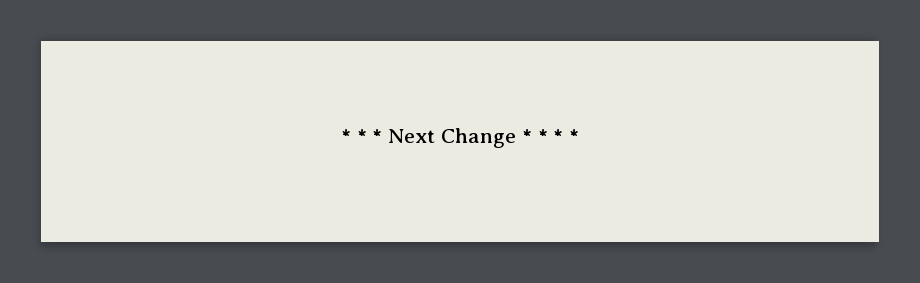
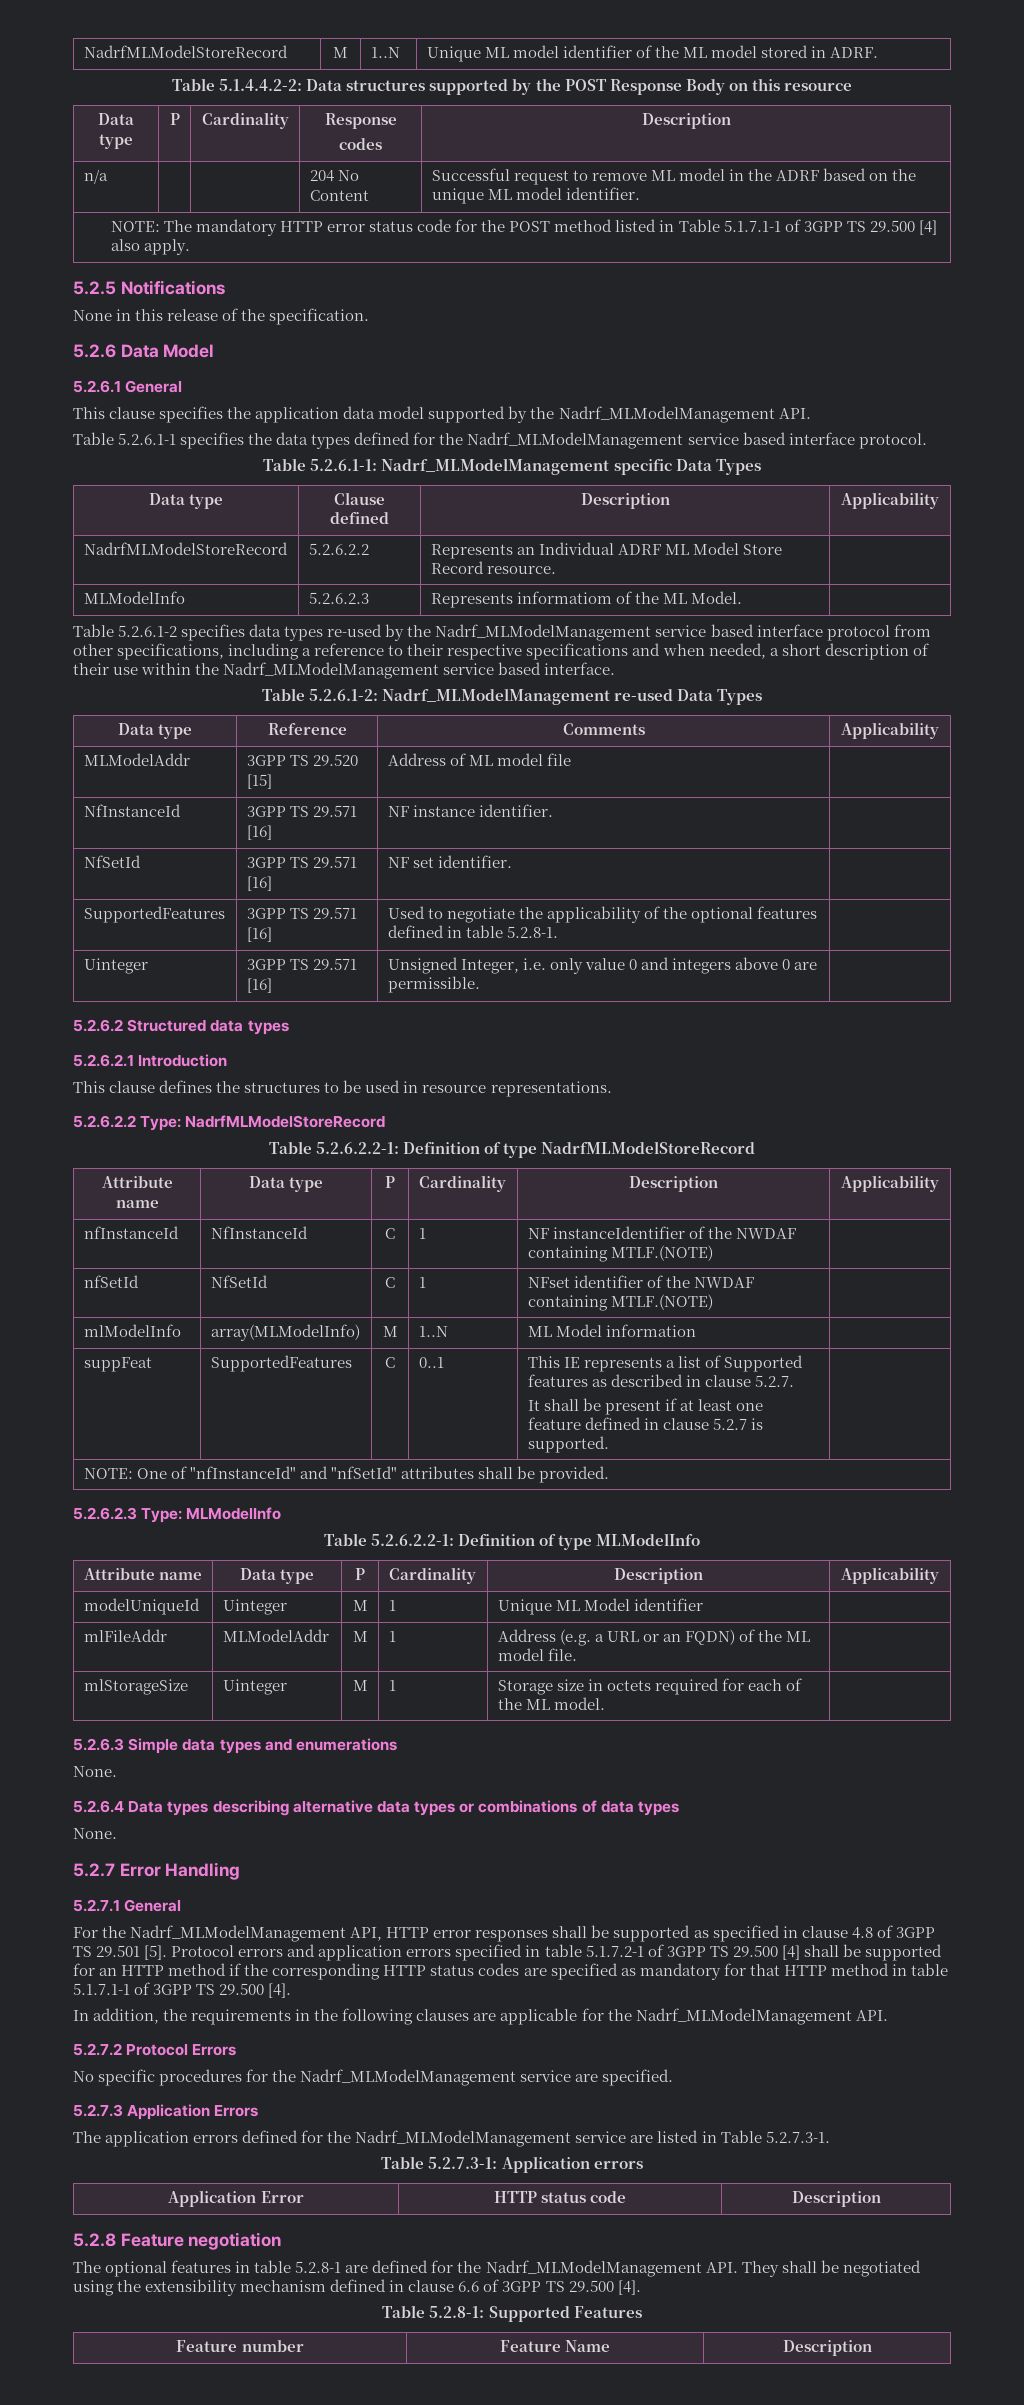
[340,128,580,148] * * * Next Change * * * * -> [83,45,288,58] [333,47,348,58] [370,47,400,58] [426,45,879,62] [172,78,852,95] [98,113,134,125] [99,134,133,149] [169,113,180,125] [201,112,289,129] [324,113,397,129] [339,138,382,150] [641,113,731,129] [83,169,108,184] [309,170,359,182] [309,190,369,201] [431,168,917,185] [431,187,640,204] [110,219,937,236] [110,239,190,255] [73,280,225,295] [73,308,370,325] [73,344,215,358] [73,380,183,393] [73,406,811,423] [73,432,927,449] [263,458,761,475] [148,493,224,509] [334,492,385,505] [330,512,389,524] [580,493,670,509] [841,492,939,509] [83,542,288,555] [308,543,369,555] [430,542,782,559] [430,561,556,574] [83,591,185,604] [308,592,369,604] [430,591,742,608] [73,624,931,641] [73,643,929,660] [73,662,616,679] [261,688,763,705] [117,723,193,739] [267,723,347,735] [562,723,645,735] [841,722,939,739] [83,753,190,766] [246,754,358,766] [246,774,272,789] [387,753,571,766] [83,804,181,817] [246,805,357,817] [246,825,272,840] [387,804,553,817] [83,855,141,868] [246,856,357,868] [246,876,272,891] [387,855,512,868] [83,906,225,923] [246,907,357,919] [246,927,272,942] [387,906,817,923] [387,925,558,938] [83,958,148,974] [246,958,357,970] [246,978,272,993] [387,957,818,974] [387,976,480,993] [73,1019,289,1035] [73,1054,228,1067] [73,1080,612,1097] [73,1115,386,1131] [268,1141,756,1158] [101,1176,173,1188] [115,1200,159,1208] [248,1176,324,1192] [385,1176,395,1188] [418,1175,506,1192] [629,1176,718,1192] [841,1175,939,1192] [83,1226,179,1239] [210,1226,308,1239] [385,1228,395,1239] [418,1228,426,1239] [527,1226,796,1239] [527,1245,713,1262] [83,1275,139,1288] [210,1275,268,1288] [385,1277,395,1288] [418,1277,426,1288] [527,1275,754,1288] [527,1294,713,1311] [83,1324,181,1337] [210,1324,360,1341] [382,1326,398,1337] [418,1326,448,1337] [527,1324,696,1337] [83,1357,152,1372] [210,1355,352,1372] [385,1357,395,1368] [418,1357,444,1368] [527,1355,803,1372] [527,1374,794,1387] [527,1398,763,1415] [527,1417,763,1430] [527,1436,609,1453] [83,1466,609,1483] [73,1507,282,1523] [323,1533,701,1550] [83,1568,203,1580] [239,1568,315,1584] [355,1568,365,1580] [388,1567,476,1584] [614,1568,703,1584] [841,1567,939,1584] [83,1598,200,1615] [222,1599,287,1615] [352,1600,368,1611] [388,1600,396,1611] [497,1598,703,1615] [83,1629,167,1642] [222,1629,329,1642] [352,1631,368,1642] [388,1631,396,1642] [497,1629,810,1646] [497,1648,577,1661] [83,1679,188,1695] [222,1679,287,1695] [352,1680,368,1691] [388,1680,396,1691] [497,1678,802,1695] [497,1697,605,1710] [73,1738,397,1754] [73,1766,117,1777] [73,1800,680,1816] [73,1828,117,1839] [73,1862,241,1880] [73,1899,182,1912] [73,1925,935,1942] [73,1944,942,1961] [73,1963,948,1980] [73,1982,292,1998] [73,2008,888,2025] [73,2043,237,2056] [73,2069,674,2086] [73,2104,259,2120] [73,2130,830,2147] [381,2156,643,2173] [168,2190,304,2207] [493,2191,627,2203] [791,2191,881,2207] [73,2232,282,2250] [73,2260,921,2277] [73,2279,641,2296] [382,2305,642,2322] [176,2340,304,2352] [499,2340,611,2352] [782,2340,872,2356] NadrfMLModelStoreRecord | M | 1..N | Unique ML model identifier of the ML model stored in ADRF. // Table 5.1.4.4.2-2: Data structures supported by the POST Response Body on this resource // Data type | P | Cardinality | Response // codes | Description // n/a | | | 204 No Content | Successful request to remove ML model in the ADRF based on the unique ML model identifier. // NOTE: The mandatory HTTP error status code for the POST method listed in Table 5.1.7.1-1 of 3GPP TS 29.500 [4] also apply. // 5.2.5 Notifications // None in this release of the specification. // 5.2.6 Data Model // 5.2.6.1 General // This clause specifies the application data model supported by the Nadrf_MLModelManagement API. // Table 5.2.6.1-1 specifies the data types defined for the Nadrf_MLModelManagement service based interface protocol. // Table 5.2.6.1-1: Nadrf_MLModelManagement specific Data Types // Data type | Clause defined | Description | Applicability // NadrfMLModelStoreRecord | 5.2.6.2.2 | Represents an Individual ADRF ML Model Store Record resource. | // MLModelInfo | 5.2.6.2.3 | Represents informatiom of the ML Model. | // Table 5.2.6.1-2 specifies data types re-used by the Nadrf_MLModelManagement service based interface protocol from other specifications, including a reference to their respective specifications and when needed, a short description of their use within the Nadrf_MLModelManagement service based interface. // Table 5.2.6.1-2: Nadrf_MLModelManagement re-used Data Types // Data type | Reference | Comments | Applicability // MLModelAddr | 3GPP TS 29.520 [15] | Address of ML model file | // NfInstanceId | 3GPP TS 29.571 [16] | NF instance identifier. | // NfSetId | 3GPP TS 29.571 [16] | NF set identifier. | // SupportedFeatures | 3GPP TS 29.571 [16] | Used to negotiate the applicability of the optional features defined in table 5.2.8-1. | // Uinteger | 3GPP TS 29.571 [16] | Unsigned Integer, i.e. only value 0 and integers above 0 are permissible. | // 5.2.6.2 Structured data types // 5.2.6.2.1 Introduction // This clause defines the structures to be used in resource representations. // 5.2.6.2.2 Type: NadrfMLModelStoreRecord // Table 5.2.6.2.2-1: Definition of type NadrfMLModelStoreRecord // Attribute name | Data type | P | Cardinality | Description | Applicability // nfInstanceId | NfInstanceId | C | 1 | NF instanceIdentifier of the NWDAF containing MTLF.(NOTE) | // nfSetId | NfSetId | C | 1 | NFset identifier of the NWDAF containing MTLF.(NOTE) | // mlModelInfo | array(MLModelInfo) | M | 1..N | ML Model information | // suppFeat | SupportedFeatures | C | 0..1 | This IE represents a list of Supported features as described in clause 5.2.7. // It shall be present if at least one feature defined in clause 5.2.7 is supported. | // NOTE: One of "nfInstanceId" and "nfSetId" attributes shall be provided. // 5.2.6.2.3 Type: MLModelInfo // Table 5.2.6.2.2-1: Definition of type MLModelInfo // Attribute name | Data type | P | Cardinality | Description | Applicability // modelUniqueId | Uinteger | M | 1 | Unique ML Model identifier | // mlFileAddr | MLModelAddr | M | 1 | Address (e.g. a URL or an FQDN) of the ML model file. | // mlStorageSize | Uinteger | M | 1 | Storage size in octets required for each of the ML model. | // 5.2.6.3 Simple data types and enumerations // None. // 5.2.6.4 Data types describing alternative data types or combinations of data types // None. // 5.2.7 Error Handling // 5.2.7.1 General // For the Nadrf_MLModelManagement API, HTTP error responses shall be supported as specified in clause 4.8 of 3GPP TS 29.501 [5]. Protocol errors and application errors specified in table 5.1.7.2-1 of 3GPP TS 29.500 [4] shall be supported for an HTTP method if the corresponding HTTP status codes are specified as mandatory for that HTTP method in table 5.1.7.1-1 of 3GPP TS 29.500 [4]. // In addition, the requirements in the following clauses are applicable for the Nadrf_MLModelManagement API. // 5.2.7.2 Protocol Errors // No specific procedures for the Nadrf_MLModelManagement service are specified. // 5.2.7.3 Application Errors // The application errors defined for the Nadrf_MLModelManagement service are listed in Table 5.2.7.3-1. // Table 5.2.7.3-1: Application errors // Application Error | HTTP status code | Description // 5.2.8 Feature negotiation // The optional features in table 5.2.8-1 are defined for the Nadrf_MLModelManagement API. They shall be negotiated using the extensibility mechanism defined in clause 6.6 of 3GPP TS 29.500 [4]. // Table 5.2.8-1: Supported Features // Feature number | Feature Name | Description

